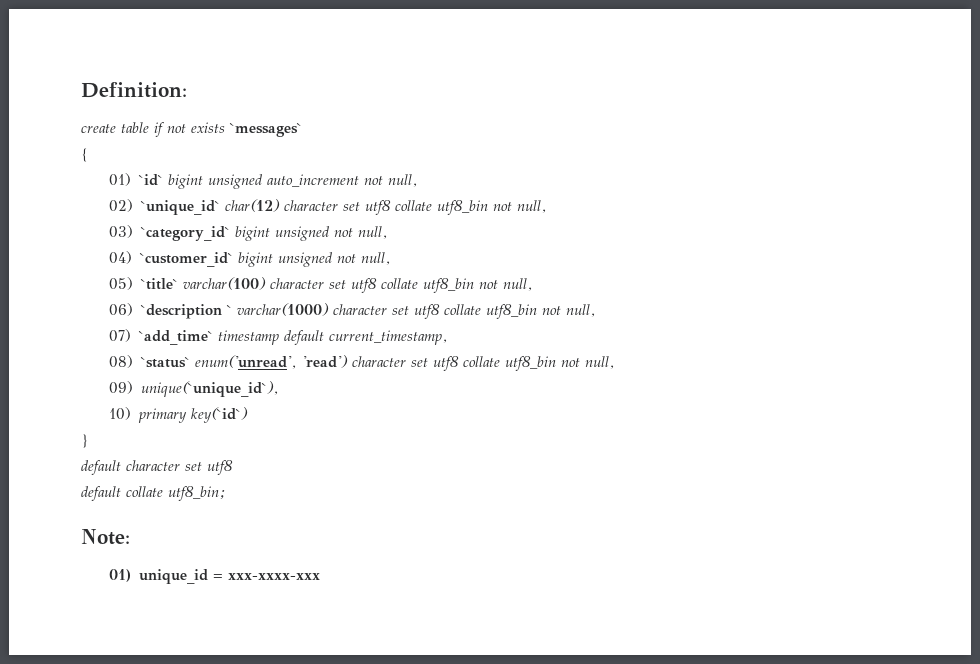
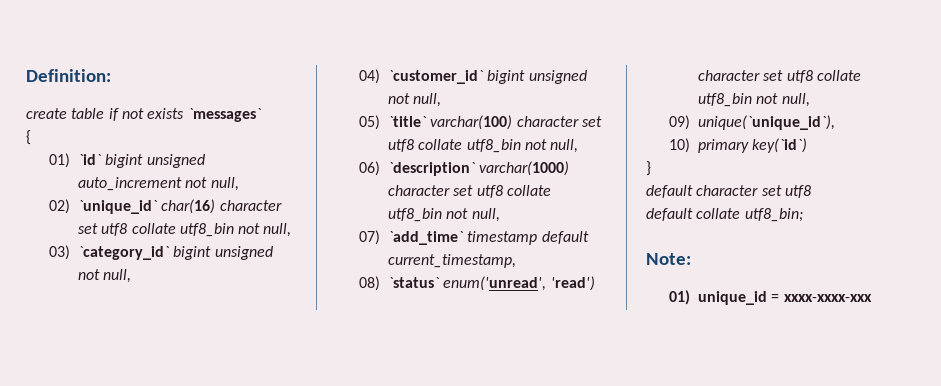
[224,199,280,212] char(12) -> [161,199,216,214] char(16)
[139,304,232,319] `description ` -> [387,162,475,176] `description`
[227,573,320,580] xxx-xxxx-xxx -> [783,294,872,302] xxxx-xxxx-xxx

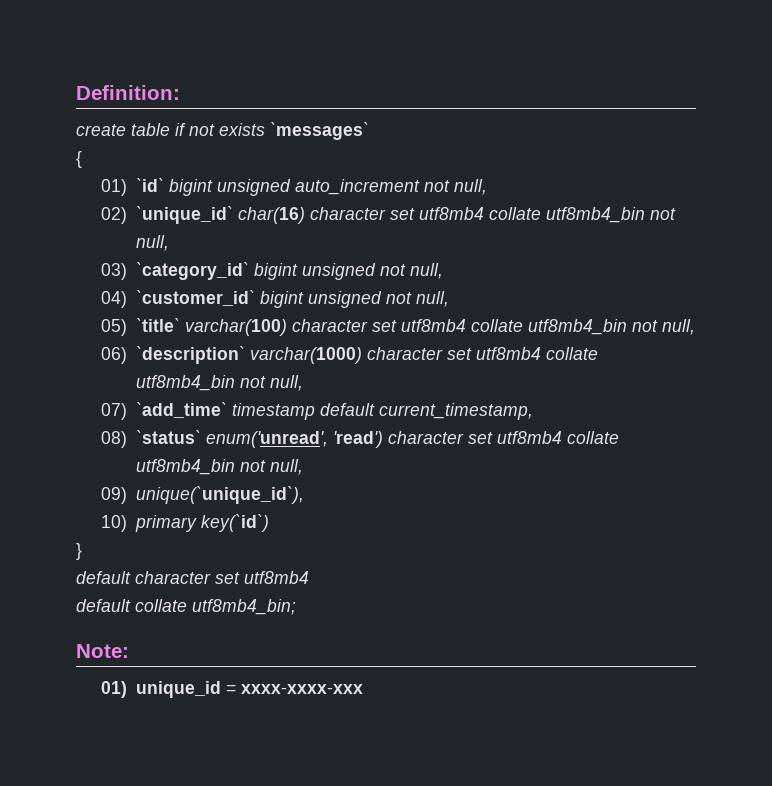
[101,223,234,237] utf8 collate utf8_bin -> [418,207,645,223] utf8mb4 collate utf8mb4_bin
[387,139,521,153] utf8 collate utf8_bin -> [400,319,627,335] utf8mb4 collate utf8mb4_bin
[476,185,551,198] [387,208,442,222] utf8 collate utf8_bin -> [475,347,598,360] [135,375,235,391] utf8mb4 collate utf8mb4_bin
[786,70,861,83] [697,93,752,107] utf8 collate utf8_bin -> [496,431,619,444] [135,459,235,475] utf8mb4 collate utf8mb4_bin
[784,185,811,198] utf8 -> [244,571,309,584] utf8mb4
[744,208,803,222] utf8_bin; -> [192,599,296,615] utf8mb4_bin;

